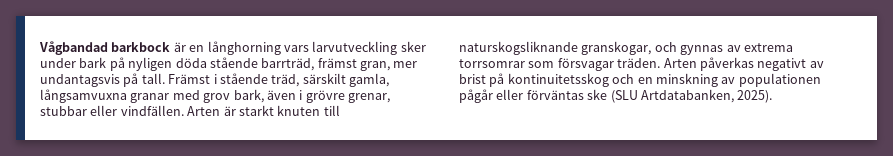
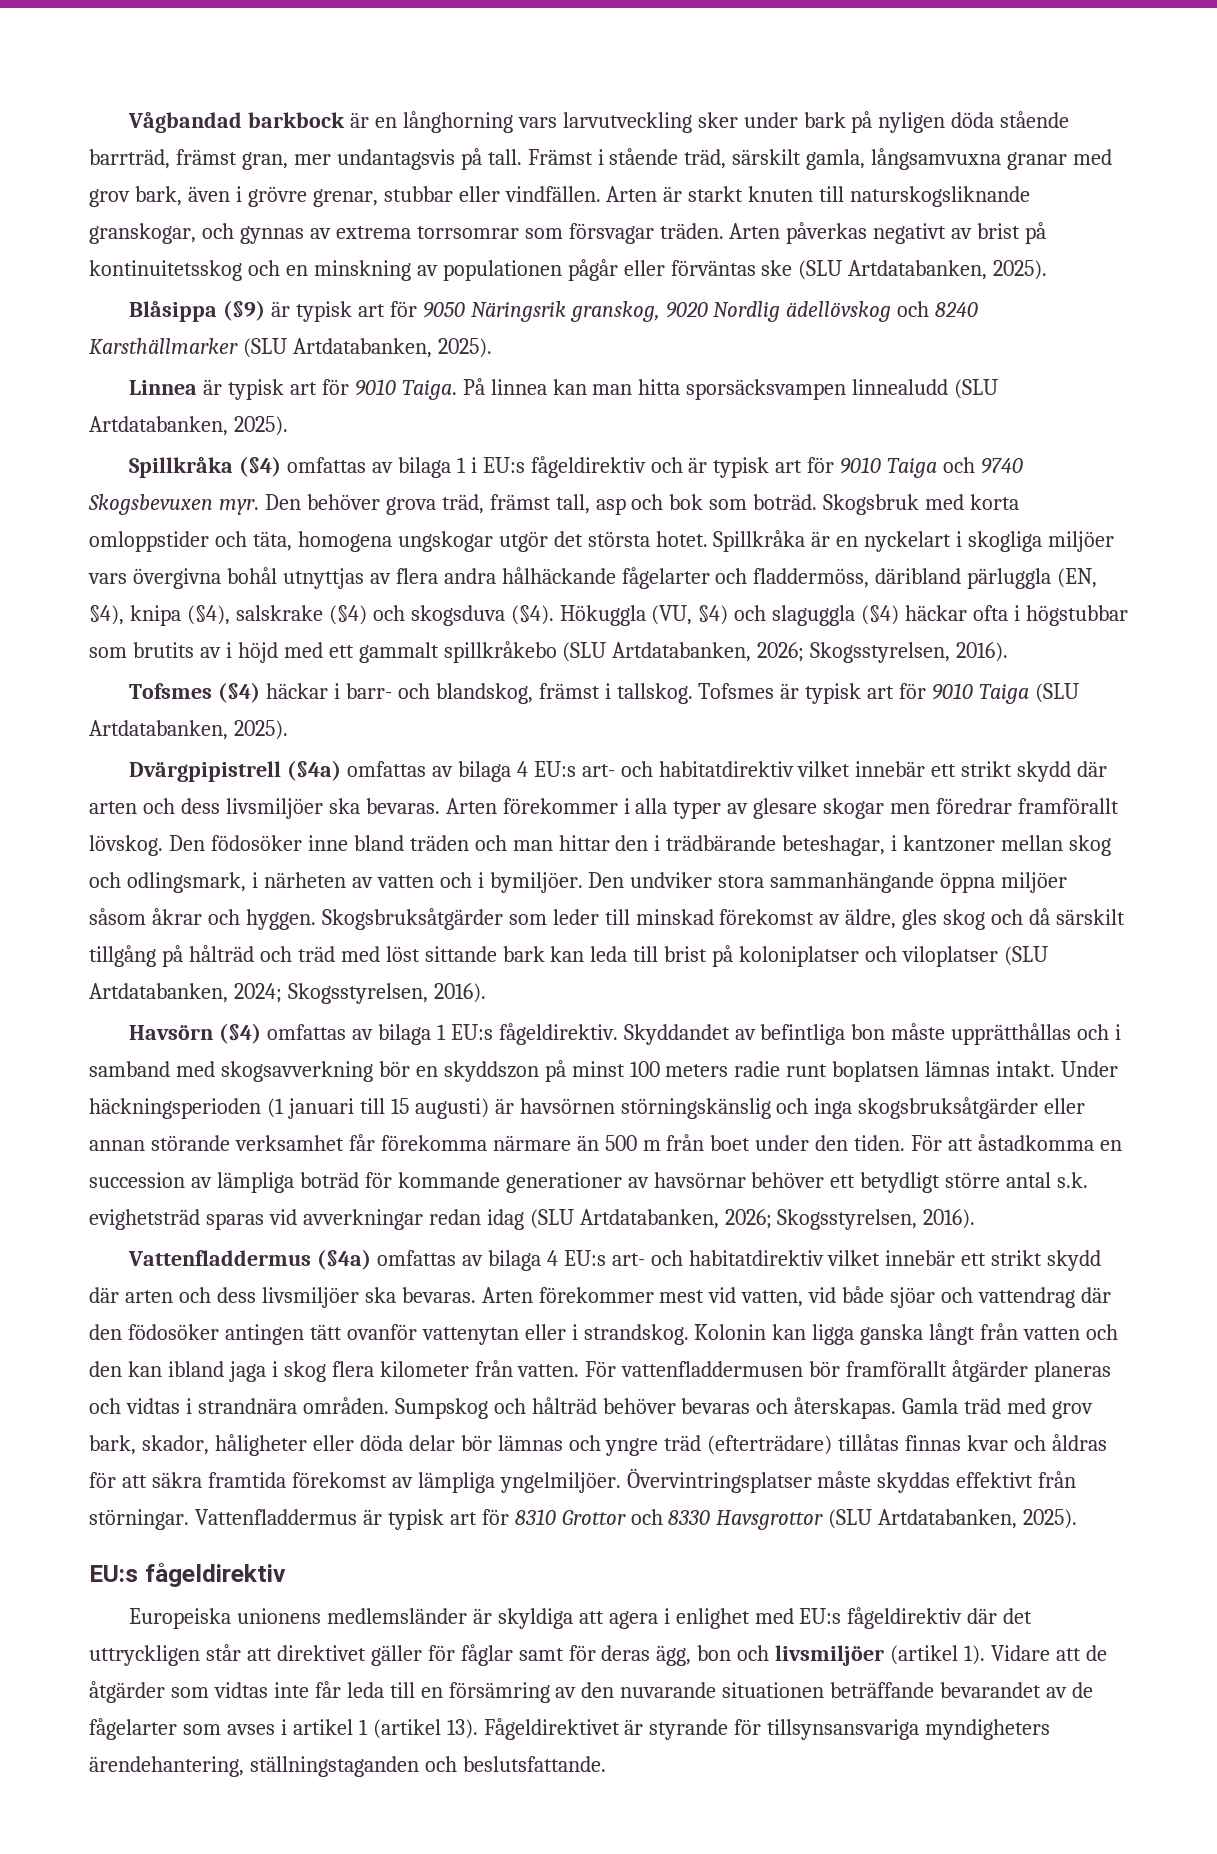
(773, 96) none -> [129,300,979,322] [89,338,492,358] [129,378,999,400] [89,416,288,436] [129,456,1024,478] [88,494,1020,515] [89,530,1115,552] [88,567,1098,589] [89,605,1128,626] [89,641,1009,663] [129,682,1080,704] [89,720,288,740] [129,760,1108,782] [89,798,1120,819] [89,835,1112,856] [89,872,1068,893] [89,908,1126,930] [89,945,1048,967] [89,983,486,1004] [129,1023,1122,1045] [89,1060,1119,1082] [89,1097,1086,1119] [89,1134,1122,1151] [89,1172,1089,1193] [89,1209,976,1230] [128,1249,1102,1271] [89,1286,1111,1308] [89,1323,1119,1345] [89,1360,1112,1382] [89,1397,1094,1419] [89,1434,1108,1456] [89,1468,1077,1493] [89,1509,1078,1530] [89,1563,286,1587] [129,1607,1033,1629] [89,1644,1107,1666] [89,1681,1094,1703] [89,1718,1051,1740] [89,1756,606,1777] // Blåsippa (§9) är typisk art för 9050 Näringsrik granskog, 9020 Nordlig ädellövskog och 8240 Karsthällmarker (SLU Artdatabanken, 2025). // Linnea är typisk art för 9010 Taiga. På linnea kan man hitta sporsäcksvampen linnealudd (SLU Artdatabanken, 2025). // Spillkråka (§4) omfattas av bilaga 1 i EU:s fågeldirektiv och är typisk art för 9010 Taiga och 9740 Skogsbevuxen myr. Den behöver grova träd, främst tall, asp och bok som boträd. Skogsbruk med korta omloppstider och täta, homogena ungskogar utgör det största hotet. Spillkråka är en nyckelart i skogliga miljöer vars övergivna bohål utnyttjas av flera andra hålhäckande fågelarter och fladdermöss, däribland pärluggla (EN, §4), knipa (§4), salskrake (§4) och skogsduva (§4). Hökuggla (VU, §4) och slaguggla (§4) häckar ofta i högstubbar som brutits av i höjd med ett gammalt spillkråkebo (SLU Artdatabanken, 2026; Skogsstyrelsen, 2016). // Tofsmes (§4) häckar i barr- och blandskog, främst i tallskog. Tofsmes är typisk art för 9010 Taiga (SLU Artdatabanken, 2025). // Dvärgpipistrell (§4a) omfattas av bilaga 4 EU:s art- och habitatdirektiv vilket innebär ett strikt skydd där arten och dess livsmiljöer ska bevaras. Arten förekommer i alla typer av glesare skogar men föredrar framförallt lövskog. Den födosöker inne bland träden och man hittar den i trädbärande beteshagar, i kantzoner mellan skog och odlingsmark, i närheten av vatten och i bymiljöer. Den undviker stora sammanhängande öppna miljöer såsom åkrar och hyggen. Skogsbruksåtgärder som leder till minskad förekomst av äldre, gles skog och då särskilt tillgång på hålträd och träd med löst sittande bark kan leda till brist på koloniplatser och viloplatser (SLU Artdatabanken, 2024; Skogsstyrelsen, 2016). // Havsörn (§4) omfattas av bilaga 1 EU:s fågeldirektiv. Skyddandet av befintliga bon måste upprätthållas och i samband med skogsavverkning bör en skyddszon på minst 100 meters radie runt boplatsen lämnas intakt. Under häckningsperioden (1 januari till 15 augusti) är havsörnen störningskänslig och inga skogsbruksåtgärder eller annan störande verksamhet får förekomma närmare än 500 m från boet under den tiden. För att åstadkomma en succession av lämpliga boträd för kommande generationer av havsörnar behöver ett betydligt större antal s.k. evighetsträd sparas vid avverkningar redan idag (SLU Artdatabanken, 2026; Skogsstyrelsen, 2016). // Vattenfladdermus (§4a) omfattas av bilaga 4 EU:s art- och habitatdirektiv vilket innebär ett strikt skydd där arten och dess livsmiljöer ska bevaras. Arten förekommer mest vid vatten, vid både sjöar och vattendrag där den födosöker antingen tätt ovanför vattenytan eller i strandskog. Kolonin kan ligga ganska långt från vatten och den kan ibland jaga i skog flera kilometer från vatten. För vattenfladdermusen bör framförallt åtgärder planeras och vidtas i strandnära områden. Sumpskog och hålträd behöver bevaras och återskapas. Gamla träd med grov bark, skador, håligheter eller döda delar bör lämnas och yngre träd (efterträdare) tillåtas finnas kvar och åldras för att säkra framtida förekomst av lämpliga yngelmiljöer. Övervintringsplatser måste skyddas effektivt från störningar. Vattenfladdermus är typisk art för 8310 Grottor och 8330 Havsgrottor (SLU Artdatabanken, 2025). // EU:s fågeldirektiv // Europeiska unionens medlemsländer är skyldiga att agera i enlighet med EU:s fågeldirektiv där det uttryckligen står att direktivet gäller för fåglar samt för deras ägg, bon och livsmiljöer (artikel 1). Vidare att de åtgärder som vidtas inte får leda till en försämring av den nuvarande situationen beträffande bevarandet av de fågelarter som avses i artikel 1 (artikel 13). Fågeldirektivet är styrande för tillsynsansvariga myndigheters ärendehantering, ställningstaganden och beslutsfattande.

